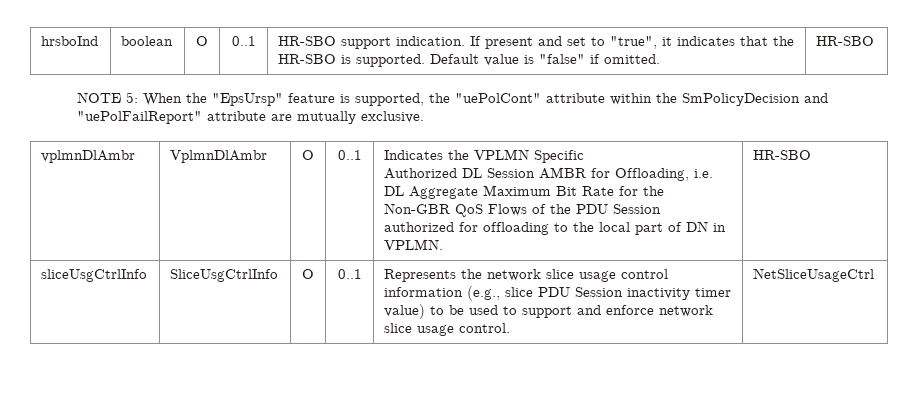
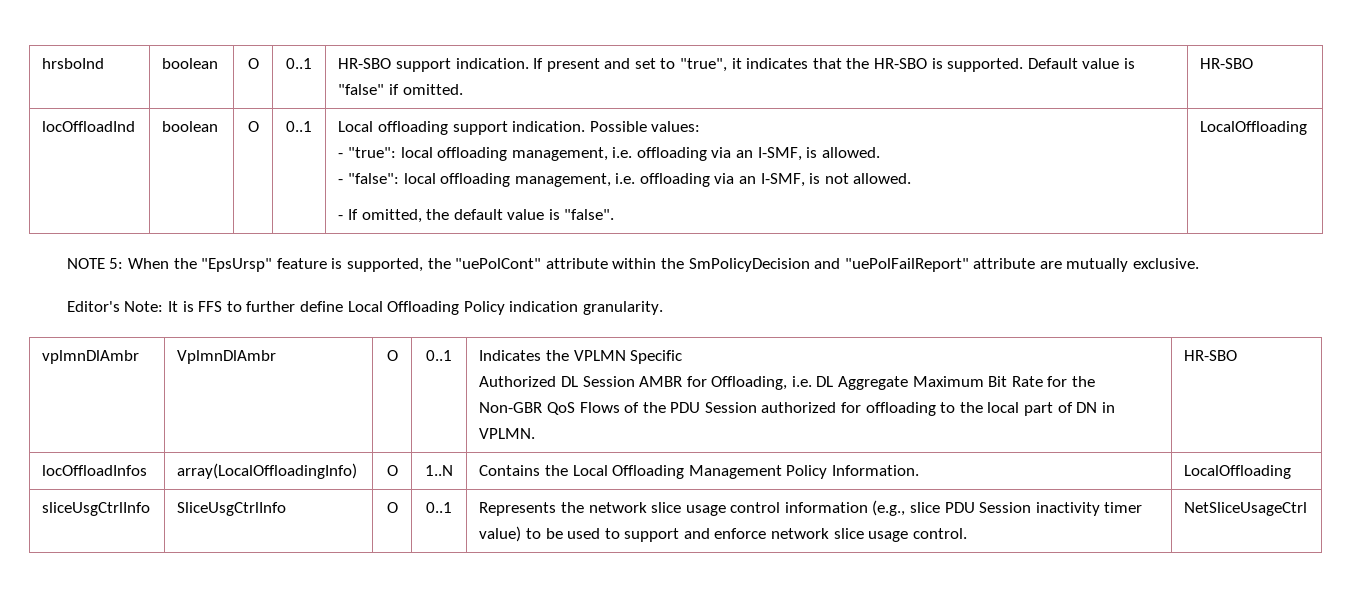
(875, 41) none -> [42,121,136,132] [162,121,219,132] [247,121,259,132] [286,121,312,132] [338,121,701,135] [338,147,880,161] [338,173,912,187] [338,209,615,223] [1200,121,1308,135] // locOffloadInd | boolean | O | 0..1 | Local offloading support indication. Possible values: // - "true": local offloading management, i.e. offloading via an I-SMF, is allowed. // - "false": local offloading management, i.e. offloading via an I-SMF, is not allowed. // - If omitted, the default value is "false". | LocalOffloading
(424, 117) none -> [66,301,663,315] // Editor's Note: It is FFS to further define Local Offloading Policy indication granularity.
(812, 155) none -> [42,465,148,476] [177,463,358,479] [386,465,398,476] [425,465,453,476] [479,465,919,479] [1184,465,1292,479] // locOffloadInfos | array(LocalOffloadingInfo) | O | 1..N | Contains the Local Offloading Management Policy Information. | LocalOffloading

